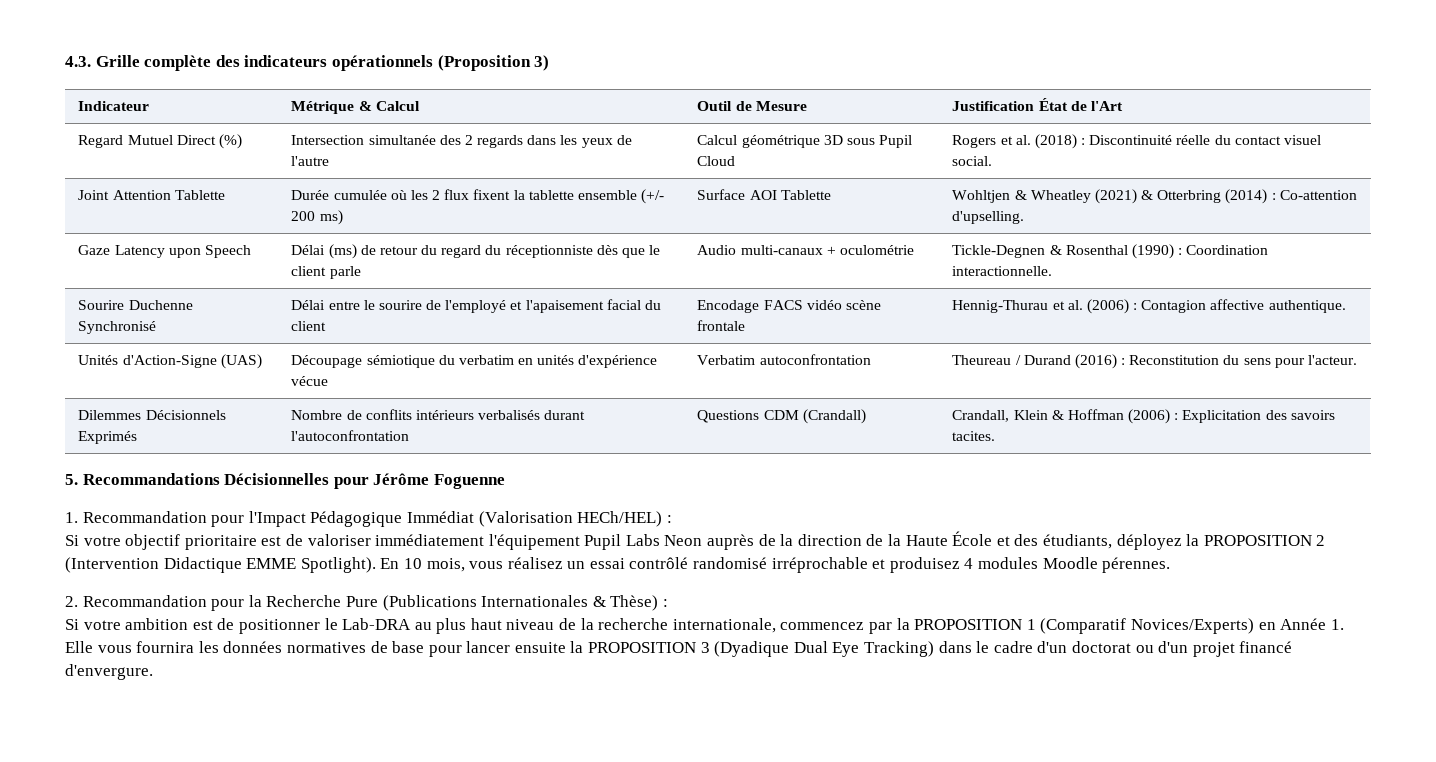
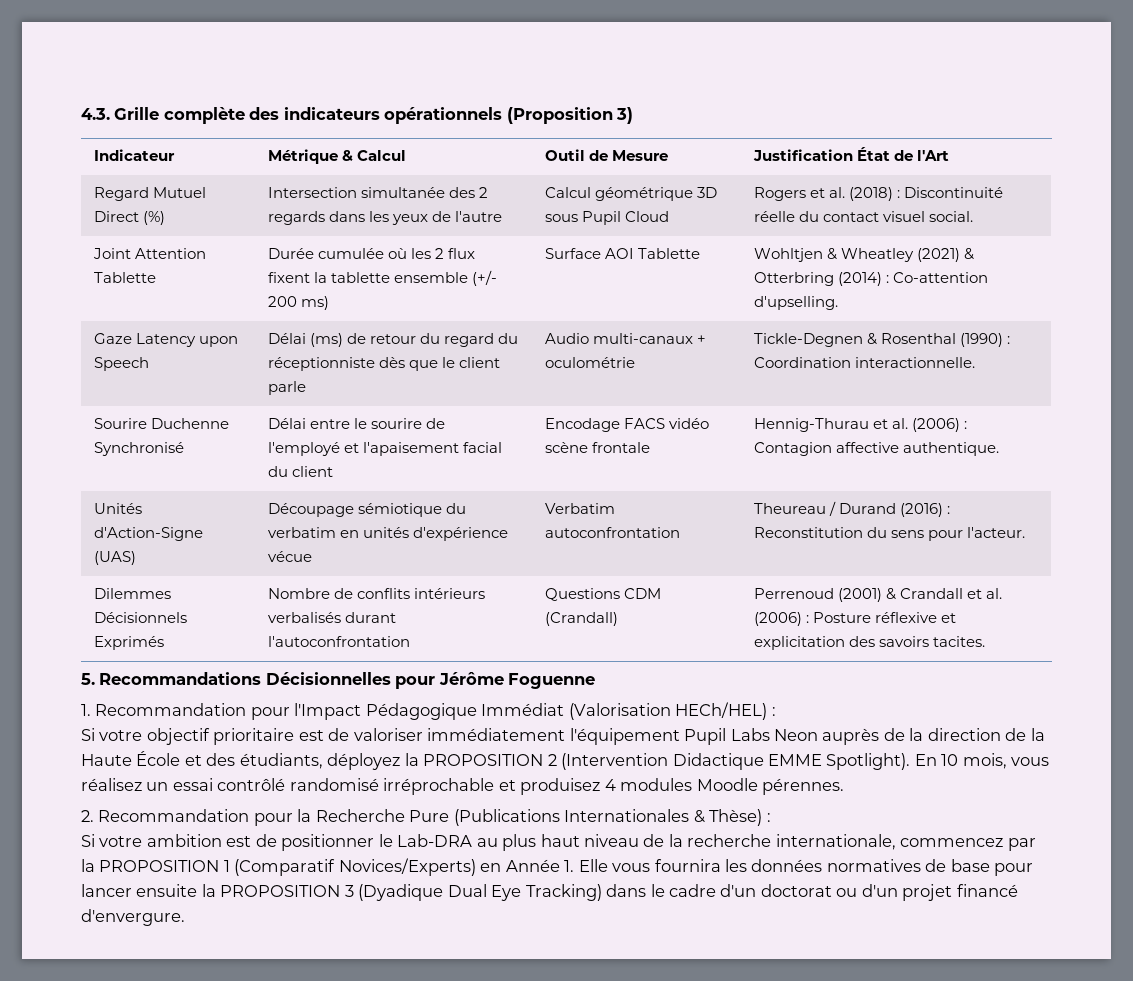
[952,409,1262,424] Crandall, Klein & Hoffman (2006) : Explicitation -> [754,588,1003,602] [754,612,957,626] [754,636,846,650] Perrenoud (2001) & Crandall et al. (2006) : Posture réflexive et explicitation

